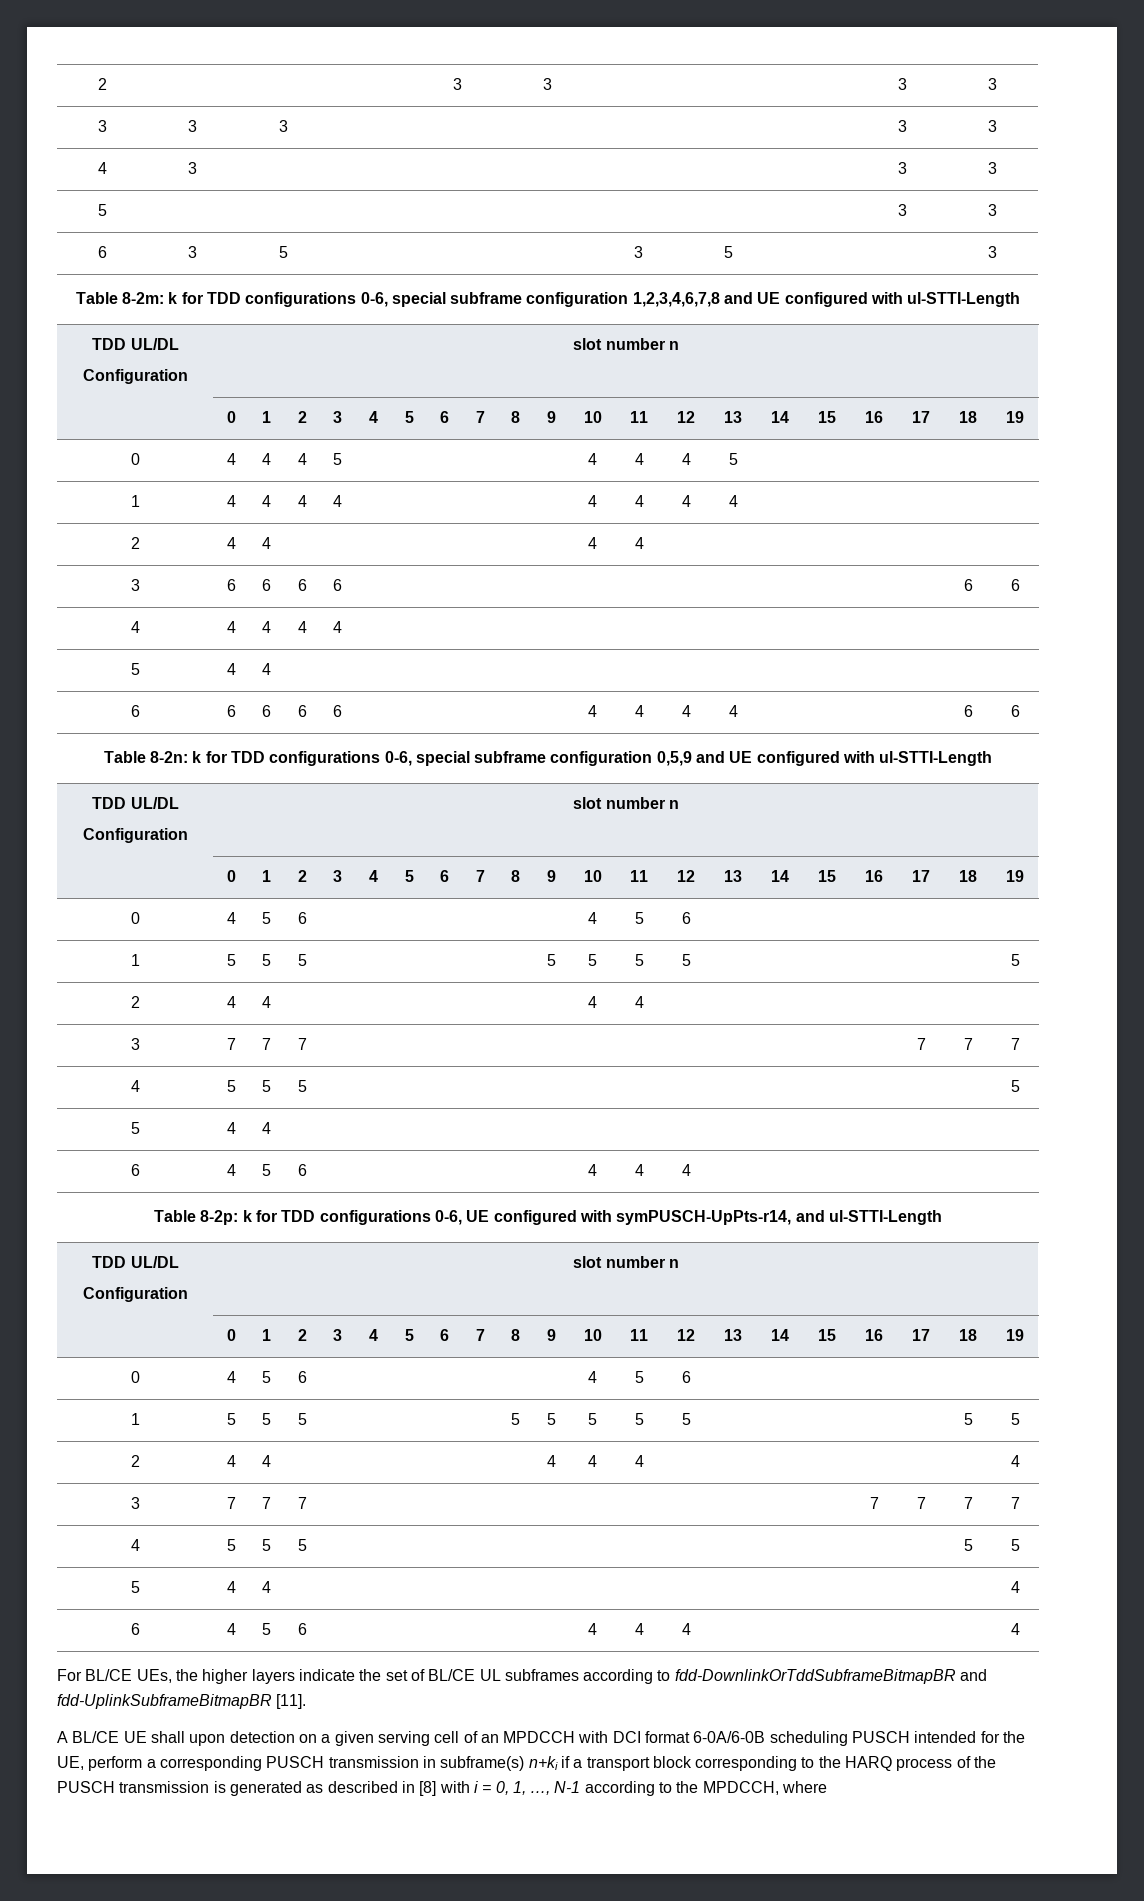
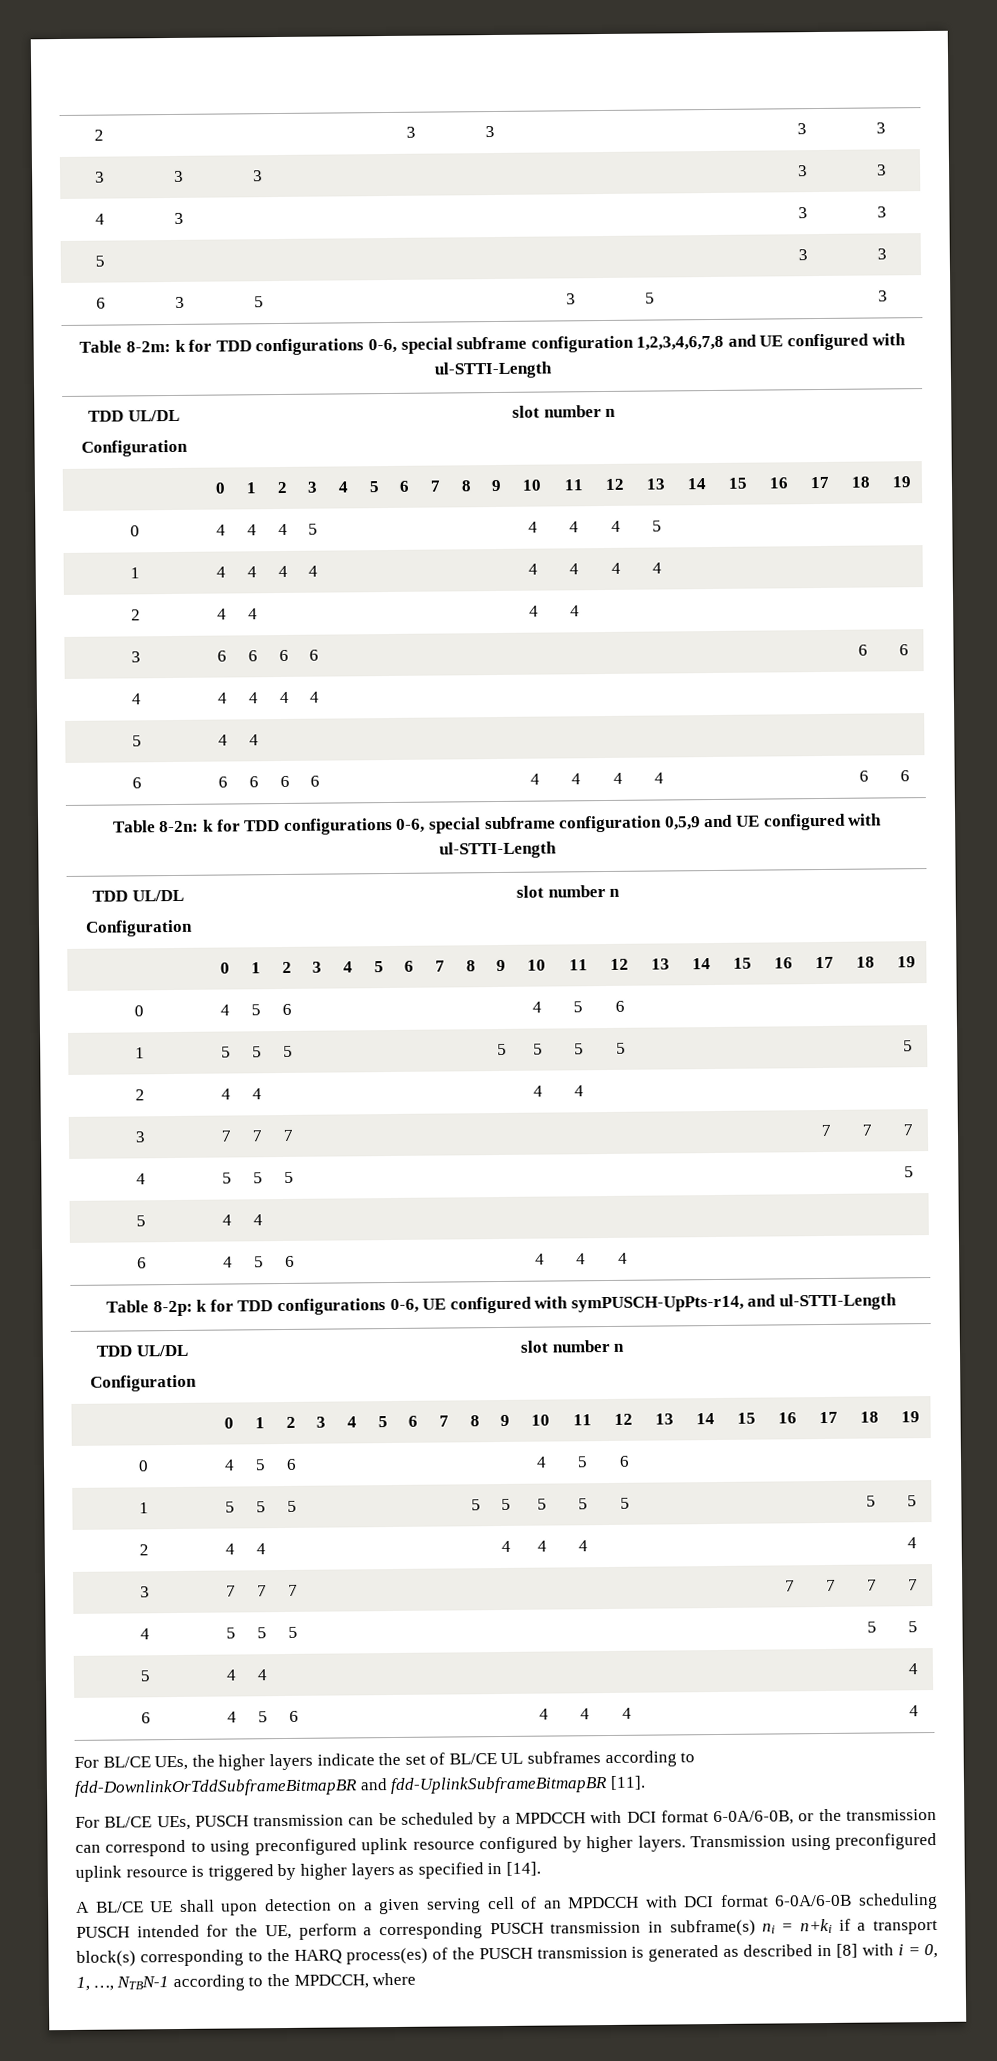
(307, 1701) none -> [75,1808,937,1831] [75,1832,937,1857] [75,1861,541,1882] // For BL/CE UEs, PUSCH transmission can be scheduled by a MPDCCH with DCI format 6-0A/6-0B, or the transmission can correspond to using preconfigured uplink resource configured by higher layers. Transmission using preconfigured uplink resource is triggered by higher layers as specified in [14].
(525, 1763) none -> [762,1923,794,1934] ni =
[652,1756,692,1768] block -> [76,1950,136,1967] block(s)
[896,1758,953,1771] process -> [345,1947,428,1965] process(es)
[554,1781,581,1793] N-1 -> [116,1976,170,1990] NTBN-1

